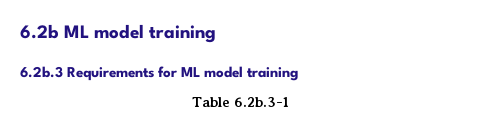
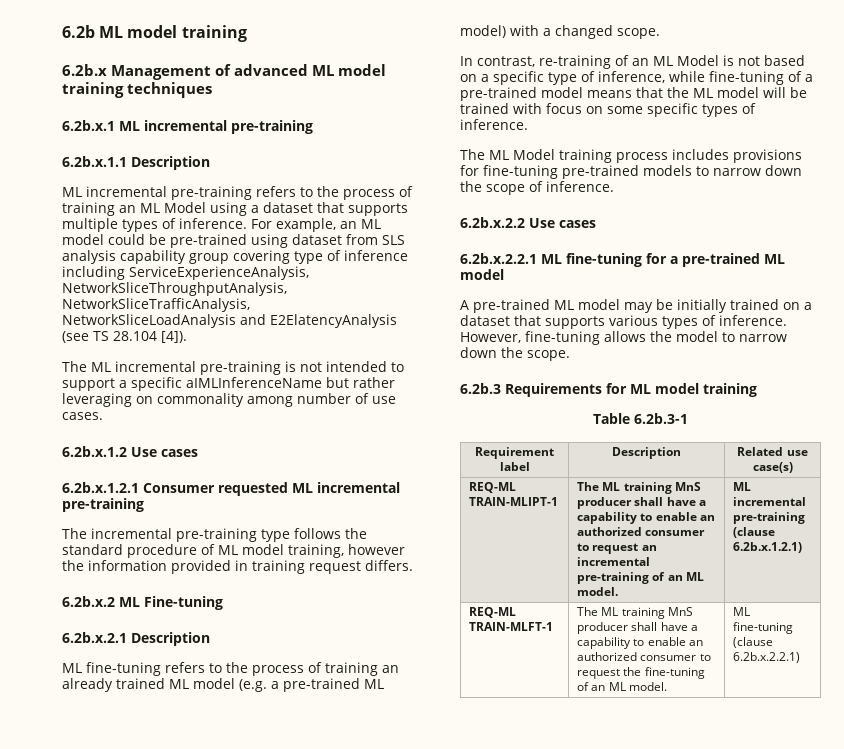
(217, 34) none -> [62,64,386,80] [62,82,212,98] [62,120,313,134] [62,156,210,170] [62,186,413,200] [62,202,408,216] [62,218,381,232] [62,234,405,248] [62,250,408,264] [62,266,309,280] [62,282,287,296] [62,298,250,312] [62,314,397,328] [62,331,187,343] [62,361,404,375] [62,377,395,391] [62,393,396,407] [62,412,103,420] [62,446,198,457] [62,482,400,496] [62,498,144,512] [62,528,367,542] [62,544,405,558] [62,560,413,574] [62,596,223,610] [62,632,210,646] [62,662,399,676] [62,678,384,692] [460,25,660,39] [460,55,805,69] [460,71,813,85] [460,87,807,101] [460,103,756,117] [460,119,528,130] [460,149,802,163] [460,165,802,179] [460,181,614,195] [460,217,596,228] [460,253,785,267] [460,269,504,280] [460,299,812,313] [460,315,787,329] [460,331,787,345] [460,347,570,361] // 6.2b.x Management of advanced ML model training techniques // 6.2b.x.1 ML incremental pre-training // 6.2b.x.1.1 Description // ML incremental pre-training refers to the process of training an ML Model using a dataset that supports multiple types of inference. For example, an ML model could be pre-trained using dataset from SLS analysis capability group covering type of inference including ServiceExperienceAnalysis, NetworkSliceThroughputAnalysis, NetworkSliceTrafficAnalysis, NetworkSliceLoadAnalysis and E2ElatencyAnalysis (see TS 28.104 [4]). // The ML incremental pre-training is not intended to support a specific aIMLInferenceName but rather leveraging on commonality among number of use cases. // 6.2b.x.1.2 Use cases // 6.2b.x.1.2.1 Consumer requested ML incremental pre-training // The incremental pre-training type follows the standard procedure of ML model training, however the information provided in training request differs. // 6.2b.x.2 ML Fine-tuning // 6.2b.x.2.1 Description // ML fine-tuning refers to the process of training an already trained ML model (e.g. a pre-trained ML model) with a changed scope. // In contrast, re-training of an ML Model is not based on a specific type of inference, while fine-tuning of a pre-trained model means that the ML model will be trained with focus on some specific types of inference. // The ML Model training process includes provisions for fine-tuning pre-trained models to narrow down the scope of inference. // 6.2b.x.2.2 Use cases // 6.2b.x.2.2.1 ML fine-tuning for a pre-trained ML model // A pre-trained ML model may be initially trained on a dataset that supports various types of inference. However, fine-tuning allows the model to narrow down the scope.
(289, 102) none -> [475,447,554,459] [499,462,530,471] [612,447,681,459] [737,447,808,456] [752,462,793,473] [469,482,517,493] [469,497,559,506] [577,482,701,494] [577,497,706,509] [577,512,715,524] [577,527,706,536] [577,543,657,554] [577,557,651,566] [577,572,704,584] [577,587,619,596] [733,482,752,491] [733,497,807,506] [733,512,806,524] [733,527,776,538] [733,542,803,553] [469,607,517,618] [469,622,554,631] [577,607,693,619] [577,622,698,634] [577,637,703,649] [577,652,711,661] [577,667,705,679] [577,682,667,691] [733,607,751,616] [733,622,794,634] [733,637,774,648] [733,652,801,663] // Requirement label | Description | Related use case(s) // REQ-ML TRAIN-MLIPT-1 | The ML training MnS producer shall have a capability to enable an authorized consumer to request an incremental pre-training of an ML model. | ML incremental pre-training (clause 6.2b.x.1.2.1) // REQ-ML TRAIN-MLFT-1 | The ML training MnS producer shall have a capability to enable an authorized consumer to request the fine-tuning of an ML model. | ML fine-tuning (clause 6.2b.x.2.2.1)

